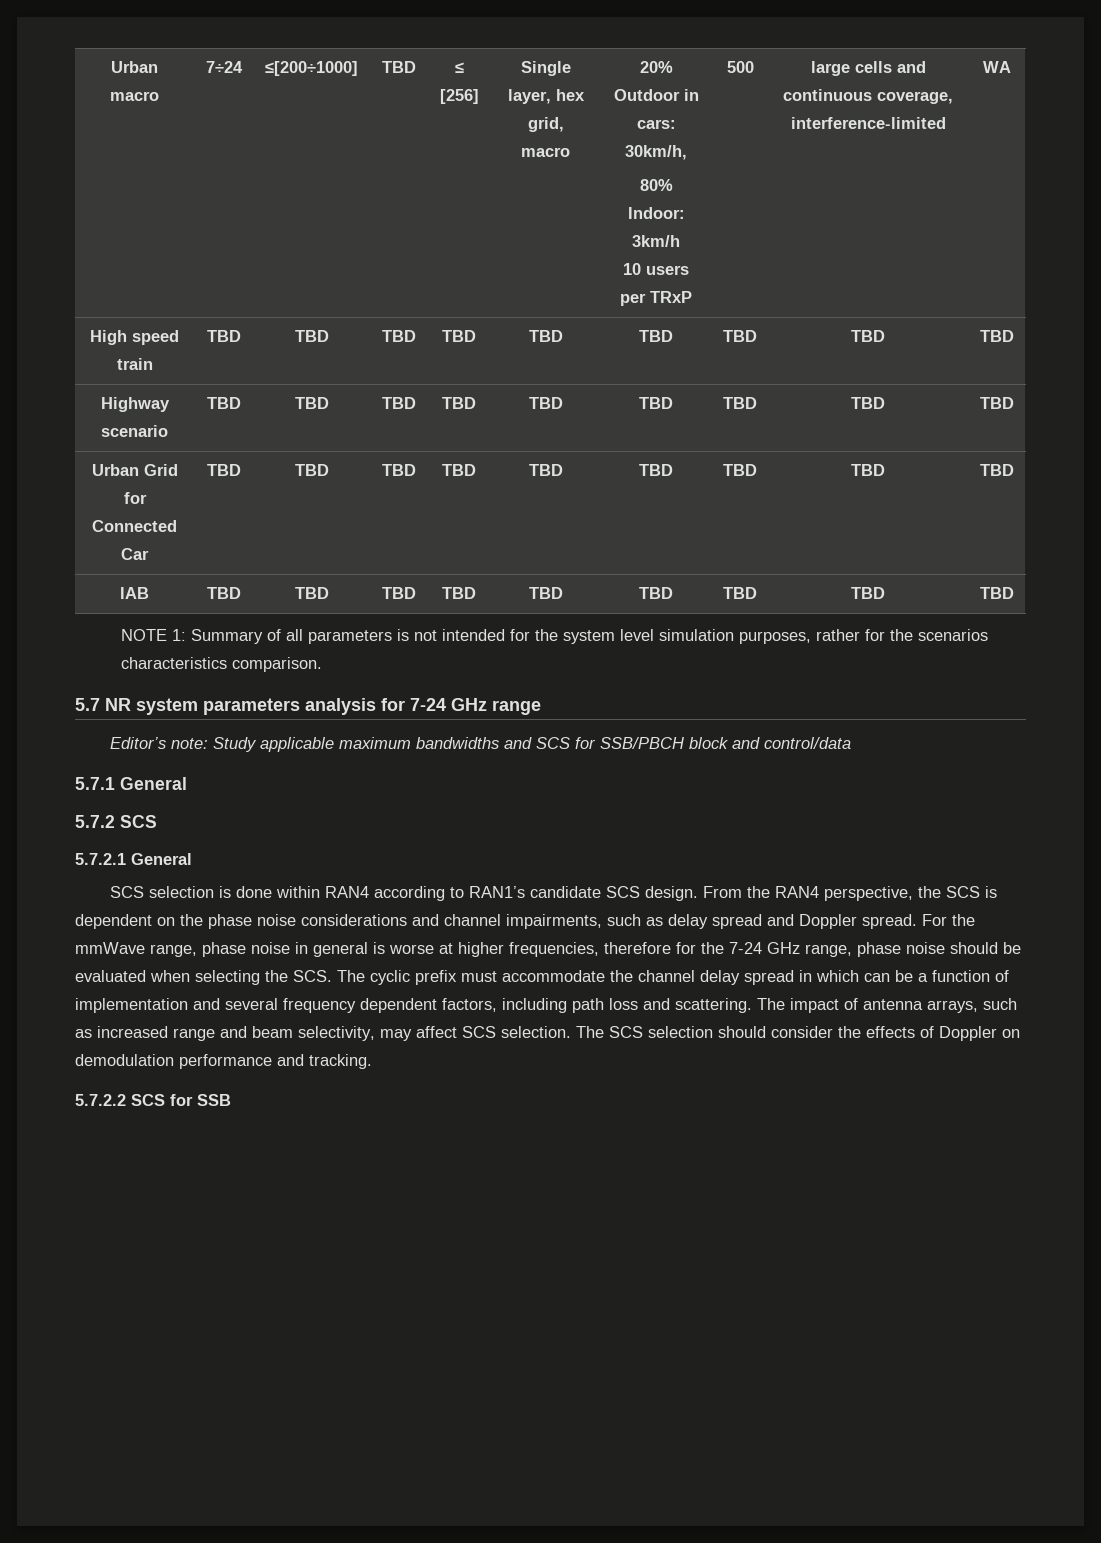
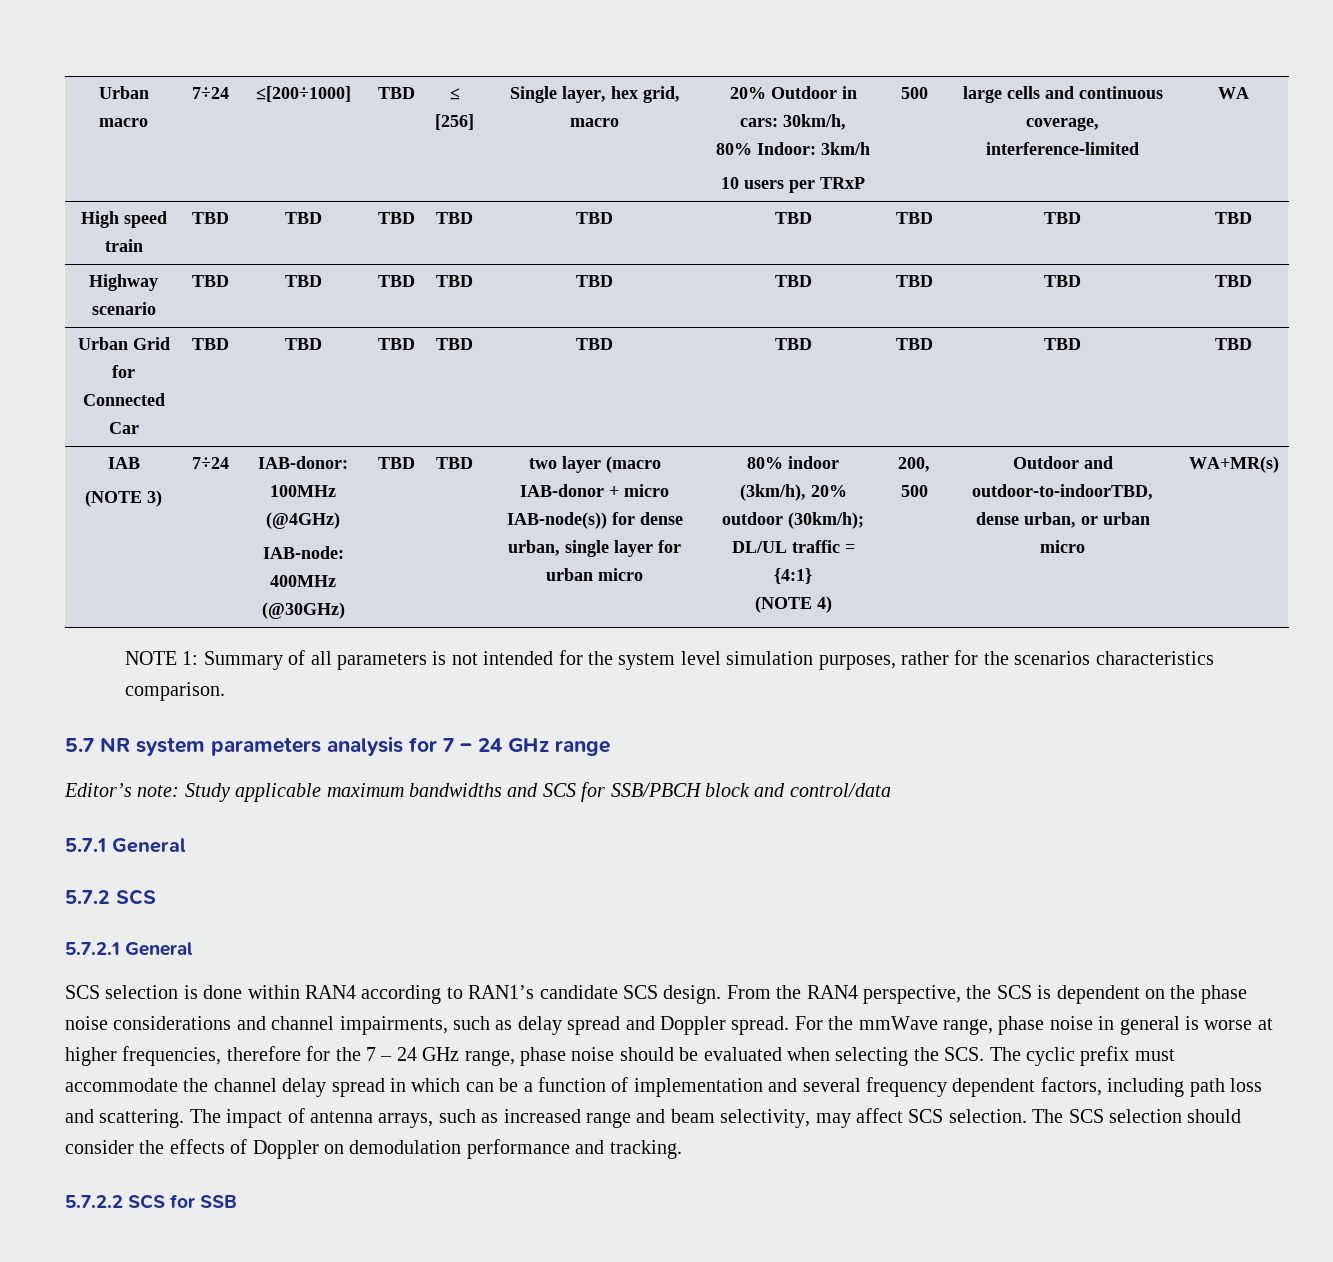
[206,587,241,599] [294,587,329,599] [381,587,416,599] [442,587,476,599] [528,587,563,599] [638,587,673,599] [723,587,757,599] [850,587,885,599] [979,587,1014,599] | TBD | TBD | TBD | TBD | TBD | TBD | TBD | TBD | TBD -> [85,490,162,507] [191,457,229,469] [258,456,348,469] [270,485,336,497] [266,512,340,529] [262,546,344,559] [270,575,336,587] [261,602,345,619] [377,457,415,469] [436,457,473,469] [528,456,661,473] [520,484,669,497] [506,512,683,529] [508,540,681,557] [546,568,643,581] [747,456,839,469] [739,484,847,501] [722,512,864,529] [731,540,855,553] [774,568,812,584] [754,596,832,613] [898,457,930,472] [900,485,928,497] [1012,456,1113,469] [972,484,1153,500] [975,512,1150,528] [1040,540,1085,553] [1188,456,1279,473] // (NOTE 3) | 7÷24 | IAB-donor: 100MHz (@4GHz) // IAB-node: 400MHz (@30GHz) | TBD | TBD | two layer (macro IAB-donor + micro IAB-node(s)) for dense urban, single layer for urban micro | 80% indoor (3km/h), 20% outdoor (30km/h); DL/UL traffic = {4:1} // (NOTE 4) | 200, 500 | Outdoor and outdoor-to-indoorTBD, dense urban, or urban micro | WA+MR(s)
[410,698,446,711] 7-24 -> [443,738,502,752] 7 – 24
[729,942,762,954] 7-24 -> [366,1047,417,1061] 7 – 24

